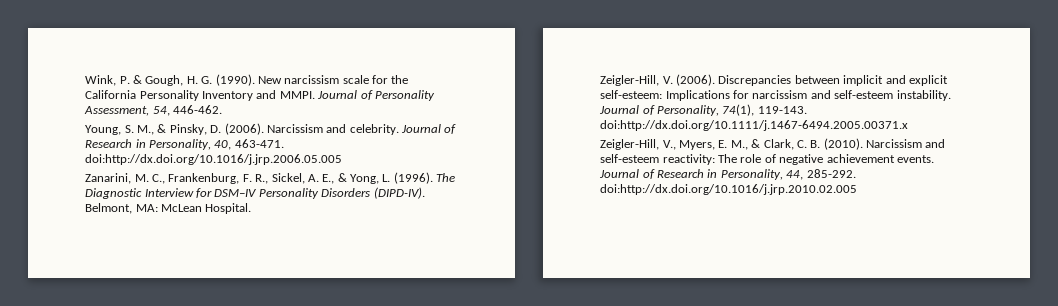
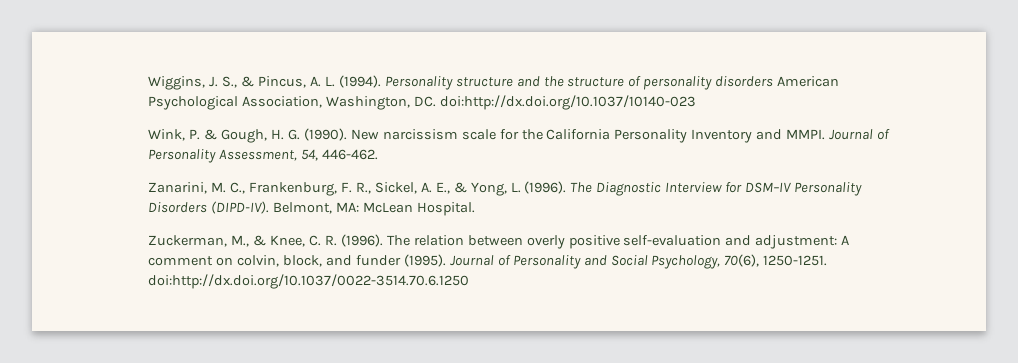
(85, 80) none -> [148,75,840,90] [148,95,697,110] Wiggins, J. S., & Pincus, A. L. (1994). Personality structure and the structure of personality disorders American Psychological Association, Washington, DC. doi:http://dx.doi.org/10.1037/10140-023 //
[85,123,457,135] [85,139,284,150] [85,154,343,165] // Young, S. M., & Pinsky, D. (2006). Narcissism and celebrity. Journal of Research in Personality, 40, 463-471. doi:http://dx.doi.org/10.1016/j.jrp.2006.05.005 -> (379, 154) none
[600,74,948,86] [600,90,951,101] [599,104,807,116] [600,120,909,131] [600,138,946,150] [600,154,934,165] [599,169,856,180] [600,184,858,195] Zeigler-Hill, V. (2006). Discrepancies between implicit and explicit self-esteem: Implications for narcissism and self-esteem instability. Journal of Personality, 74(1), 119-143. doi:http://dx.doi.org/10.1111/j.1467-6494.2005.00371.x // Zeigler-Hill, V., Myers, E. M., & Clark, C. B. (2010). Narcissism and self-esteem reactivity: The role of negative achievement events. Journal of Research in Personality, 44, 285-292. doi:http://dx.doi.org/10.1016/j.jrp.2010.02.005 -> [148,234,850,249] [148,254,828,269] [148,274,470,289] Zuckerman, M., & Knee, C. R. (1996). The relation between overly positive self-evaluation and adjustment: A comment on colvin, block, and funder (1995). Journal of Personality and Social Psychology, 70(6), 1250-1251. doi:http://dx.doi.org/10.1037/0022-3514.70.6.1250

